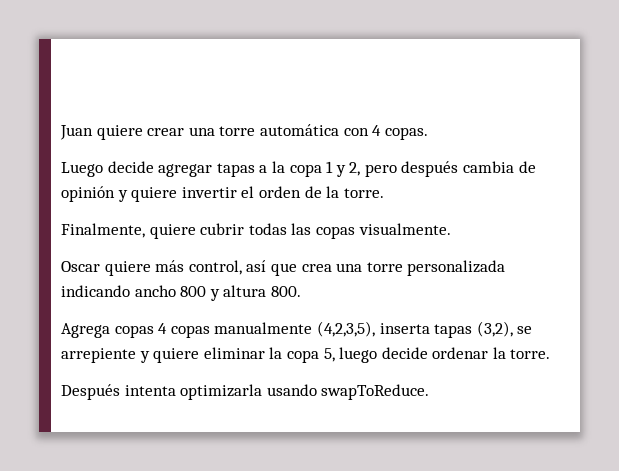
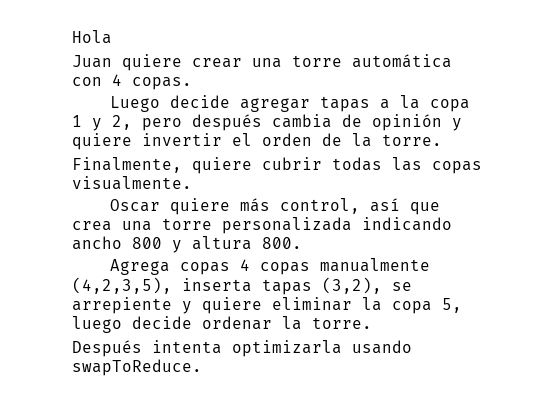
(60, 132) none -> [72,30,112,44] Hola //

